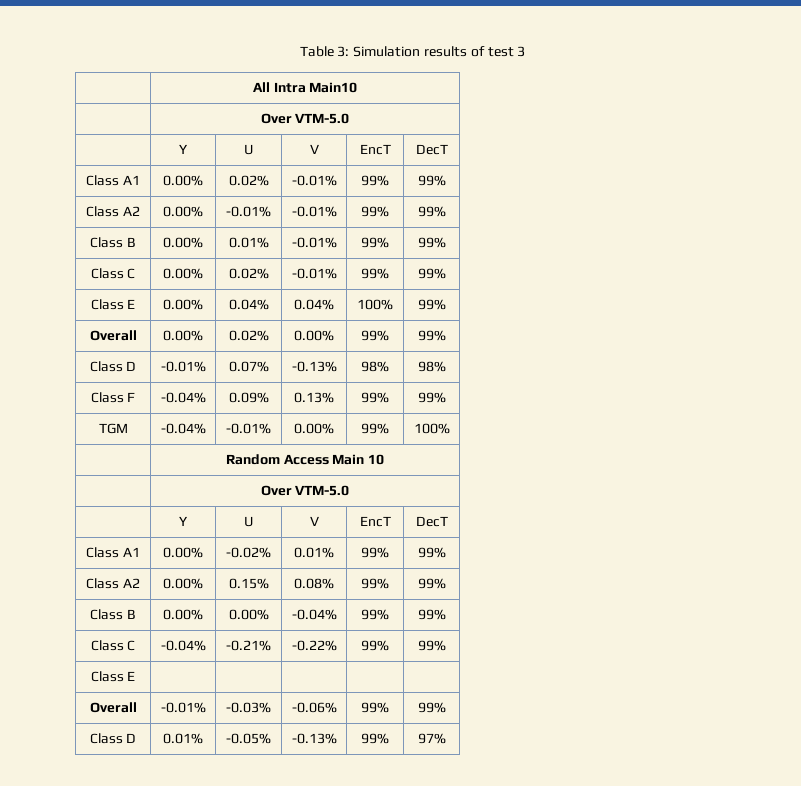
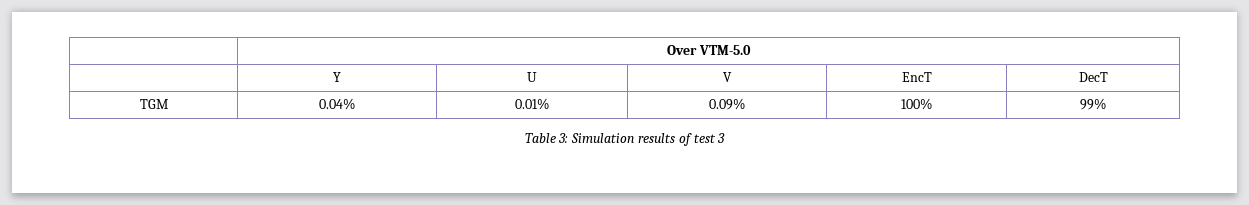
[299,46,526,57] [252,82,358,93] [260,113,350,124] [179,144,188,154] [244,144,253,155] [309,144,319,154] [359,144,391,155] [415,144,448,155] [86,175,140,186] [163,175,203,186] [228,175,269,186] [291,175,337,186] [361,175,389,186] [417,175,446,186] [86,206,140,217] [163,206,203,217] [226,206,271,217] [291,206,337,217] [361,206,389,217] [417,206,446,217] [90,237,136,248] [163,237,203,248] [228,237,269,248] [291,237,337,248] [361,237,389,248] [417,237,446,248] [90,268,136,279] [163,268,203,279] [228,268,269,279] [291,268,337,279] [361,268,389,279] [417,268,446,279] [90,299,136,310] [163,299,203,310] [228,299,269,310] [294,299,334,310] [357,299,393,310] [417,299,446,310] [89,330,137,341] [163,330,203,341] [228,330,269,341] [294,330,334,341] [361,330,389,341] [417,330,446,341] [89,361,137,372] [160,361,206,372] [228,361,269,372] [291,361,337,372] [361,361,389,372] [417,361,446,372] [90,392,136,403] [160,392,206,403] [228,392,269,403] [294,392,334,403] [361,392,389,403] [417,392,446,403] [98,423,128,434] [160,423,206,434] [226,423,271,434] [294,423,334,434] [361,423,389,434] [413,423,450,434] [225,454,385,465] [260,485,350,496] [179,516,188,526] [244,516,253,527] [309,516,319,526] [359,516,391,527] [415,516,448,527] [86,547,140,558] [163,547,203,558] [226,547,271,558] [294,547,334,558] [361,547,389,558] [417,547,446,558] [86,578,140,589] [163,578,203,589] [228,578,269,589] [294,578,334,589] [361,578,389,589] [417,578,446,589] [90,609,136,620] [163,609,203,620] [228,609,269,620] [291,609,337,620] [361,609,389,620] [417,609,446,620] [90,640,136,651] [160,640,206,651] [226,640,271,651] [291,640,337,651] [361,640,389,651] [417,640,446,651] [90,671,136,682] [89,702,137,713] [160,702,206,713] [226,702,271,713] [291,702,337,713] [361,702,389,713] [417,702,446,713] [89,733,137,744] [163,733,203,744] [226,733,271,744] [291,733,337,744] [361,733,389,744] [417,733,446,744] Table 3: Simulation results of test 3 // | All Intra Main10 // | Over VTM-5.0 // | Y | U | V | EncT | DecT // Class A1 | 0.00% | 0.02% | -0.01% | 99% | 99% // Class A2 | 0.00% | -0.01% | -0.01% | 99% | 99% // Class B | 0.00% | 0.01% | -0.01% | 99% | 99% // Class C | 0.00% | 0.02% | -0.01% | 99% | 99% // Class E | 0.00% | 0.04% | 0.04% | 100% | 99% // Overall | 0.00% | 0.02% | 0.00% | 99% | 99% // Class D | -0.01% | 0.07% | -0.13% | 98% | 98% // Class F | -0.04% | 0.09% | 0.13% | 99% | 99% // TGM | -0.04% | -0.01% | 0.00% | 99% | 100% // | Random Access Main 10 // | Over VTM-5.0 // | Y | U | V | EncT | DecT // Class A1 | 0.00% | -0.02% | 0.01% | 99% | 99% // Class A2 | 0.00% | 0.15% | 0.08% | 99% | 99% // Class B | 0.00% | 0.00% | -0.04% | 99% | 99% // Class C | -0.04% | -0.21% | -0.22% | 99% | 99% // Class E | | | | | // Overall | -0.01% | -0.03% | -0.06% | 99% | 99% // Class D | 0.01% | -0.05% | -0.13% | 99% | 97% -> [667,45,751,55] [333,72,341,82] [527,72,537,82] [723,72,733,82] [901,72,932,82] [1078,72,1108,82] [139,99,169,109] [319,98,355,110] [515,98,549,110] [709,98,746,110] [901,98,933,110] [1080,98,1106,110] [524,133,726,146] | Over VTM-5.0 // | Y | U | V | EncT | DecT // TGM | 0.04% | 0.01% | 0.09% | 100% | 99% // Table 3: Simulation results of test 3

